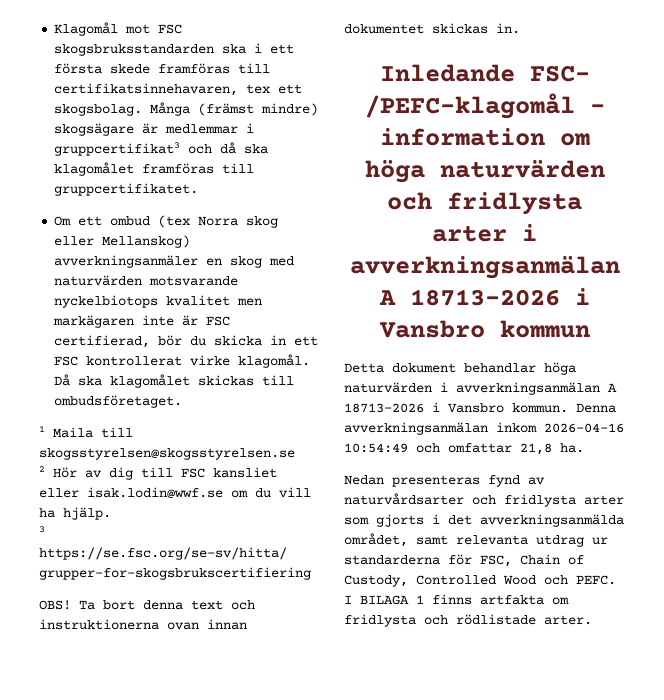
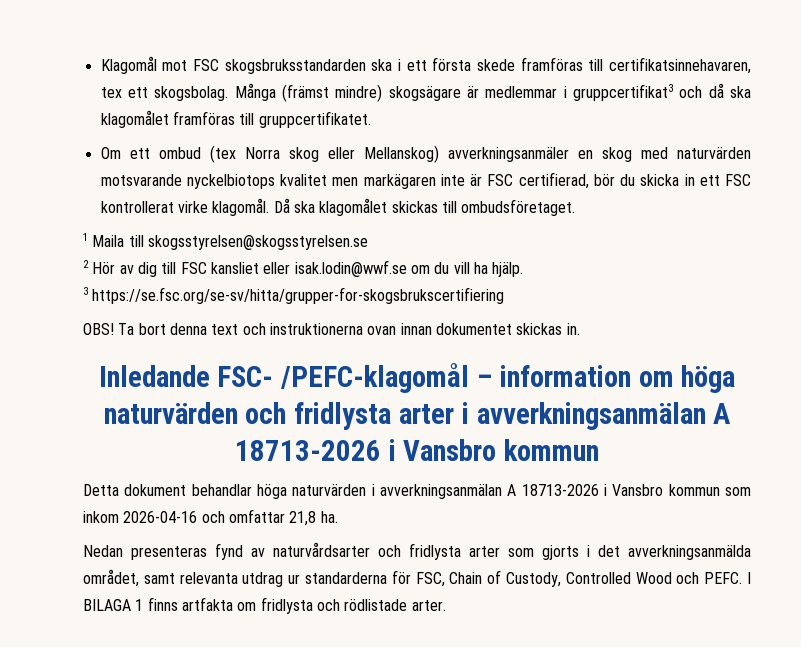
[512,403,616,413] [344,422,488,435] kommun. Denna avverkningsanmälan -> [668,484,752,496] kommun som
[344,443,408,453] 10:54:49 -> (198, 517) none

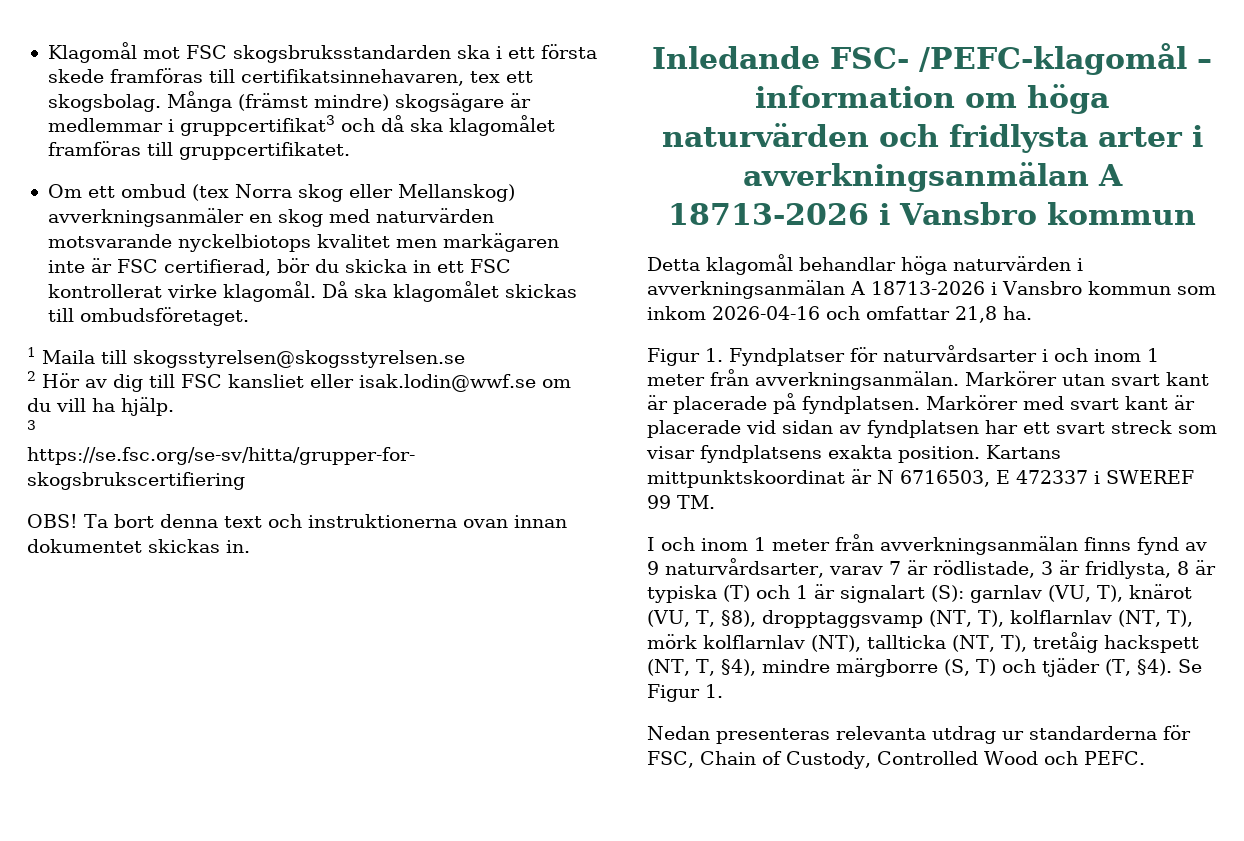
[124,484,187,496] dokument -> [706,254,793,275] klagomål
[83,542,751,560] [83,569,175,587] Nedan presenteras fynd av naturvårdsarter och fridlysta arter som gjorts i det avverkningsanmälda området, samt -> [647,345,1159,366] [647,369,1209,390] [647,393,1195,414] [647,420,1217,438] [646,445,1061,463] [647,469,1194,488] [647,495,715,509] [647,534,1207,555] [647,558,1216,579] [647,584,1192,603] [647,610,1193,628] [647,632,1199,653] [647,658,1202,677] [647,684,723,702] [647,726,830,744] Figur 1. Fyndplatser för naturvårdsarter i och inom 1 meter från avverkningsanmälan. Markörer utan svart kant är placerade på fyndplatsen. Markörer med svart kant är placerade vid sidan av fyndplatsen har ett svart streck som visar fyndplatsens exakta position. Kartans mittpunktskoordinat är N 6716503, E 472337 i SWEREF 99 TM. // I och inom 1 meter från avverkningsanmälan finns fynd av 9 naturvårdsarter, varav 7 är rödlistade, 3 är fridlysta, 8 är typiska (T) och 1 är signalart (S): garnlav (VU, T), knärot (VU, T, §8), dropptaggsvamp (NT, T), kolflarnlav (NT, T), mörk kolflarnlav (NT), tallticka (NT, T), tretåig hackspett (NT, T, §4), mindre märgborre (S, T) och tjäder (T, §4). Se Figur 1. // Nedan presenteras
[747,572,751,584] [83,597,446,614] I BILAGA 1 finns artfakta om fridlysta och rödlistade arter. -> (1145, 758) none

